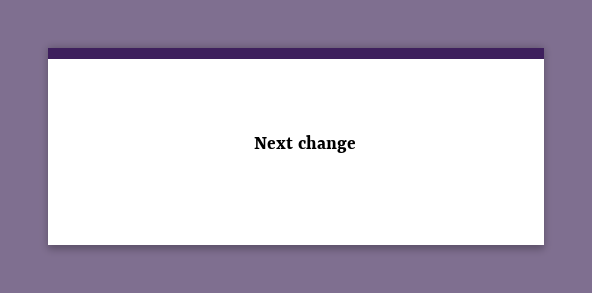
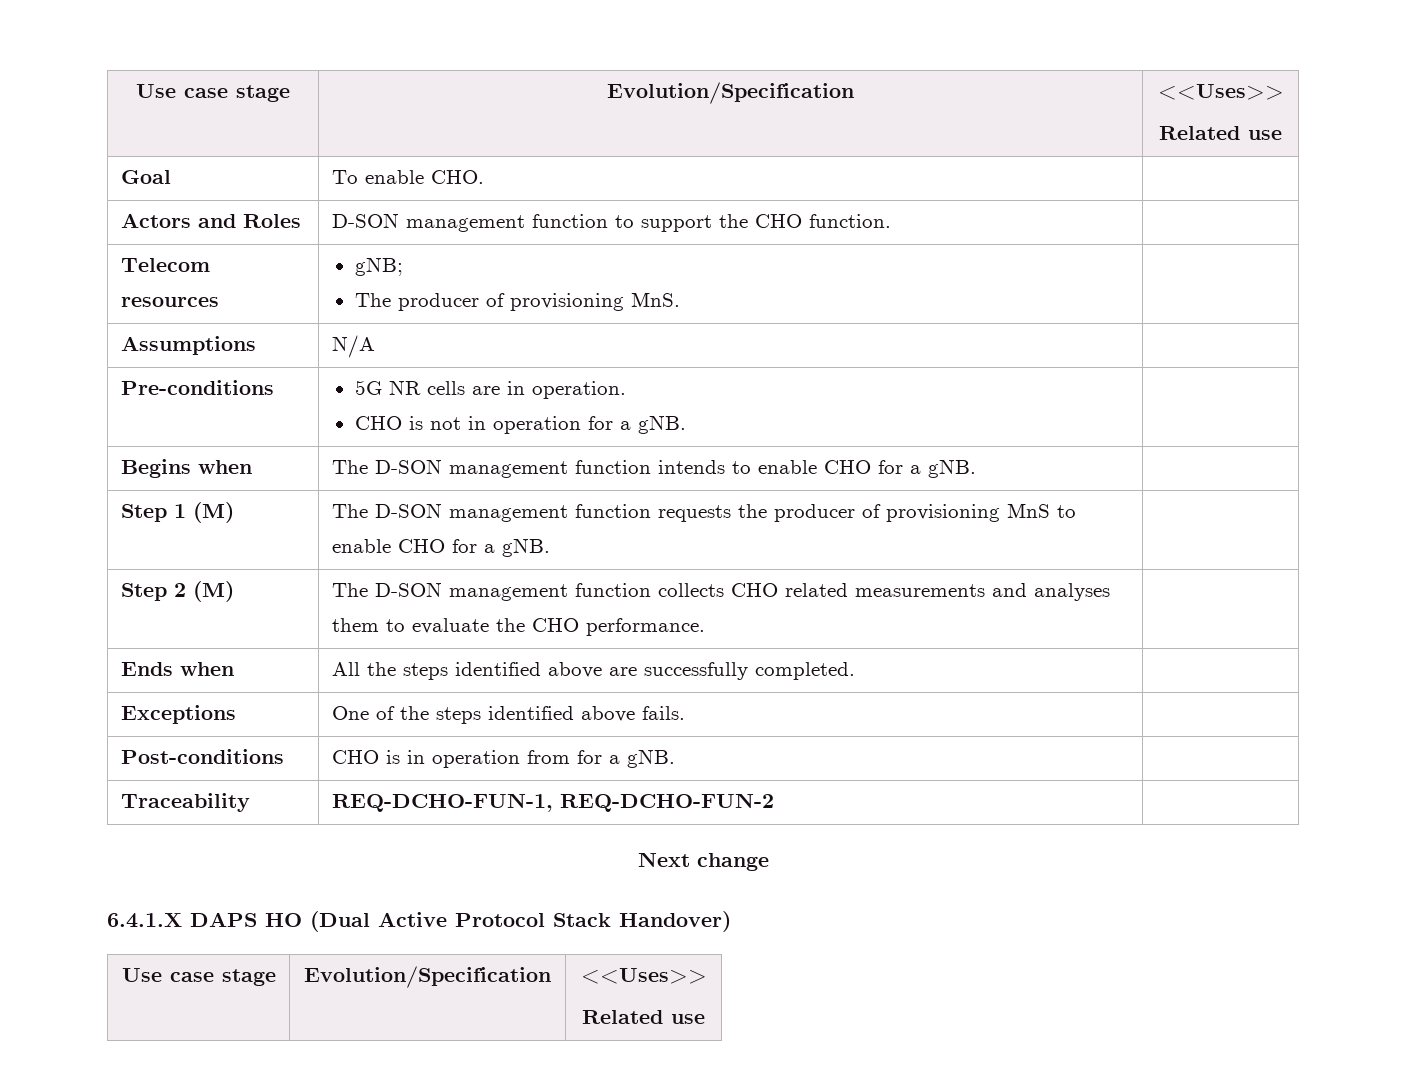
[253,135,357,153] Next change -> [136,84,290,102] [607,82,854,104] [1157,84,1284,100] [1159,126,1282,140] [121,170,172,184] [332,170,485,184] [121,213,302,228] [332,213,892,232] [121,258,211,272] [121,297,220,307] [354,257,403,276] [354,292,680,311] [121,336,257,355] [332,335,376,358] [121,380,275,395] [354,380,626,399] [354,415,686,434] [121,459,253,478] [332,459,977,478] [121,502,235,523] [332,503,1077,522] [332,538,551,557] [121,581,235,602] [332,582,1111,601] [332,618,706,636] [121,662,235,676] [332,662,856,680] [121,705,237,724] [332,706,686,724] [121,749,285,764] [332,749,676,768] [121,793,251,812] [332,793,775,812] [637,852,769,871] [107,911,731,932] [121,968,276,986] [304,966,551,988] [580,968,707,984] [582,1010,706,1024] Use case stage | Evolution/Specification | <<Uses>> // Related use // Goal | To enable CHO. | // Actors and Roles | D-SON management function to support the CHO function. | // Telecom resources | gNB; // The producer of provisioning MnS. | // Assumptions | N/A | // Pre-conditions | 5G NR cells are in operation. // CHO is not in operation for a gNB. | // Begins when | The D-SON management function intends to enable CHO for a gNB. | // Step 1 (M) | The D-SON management function requests the producer of provisioning MnS to enable CHO for a gNB. | // Step 2 (M) | The D-SON management function collects CHO related measurements and analyses them to evaluate the CHO performance. | // Ends when | All the steps identified above are successfully completed. | // Exceptions | One of the steps identified above fails. | // Post-conditions | CHO is in operation from for a gNB. | // Traceability | REQ-DCHO-FUN-1, REQ-DCHO-FUN-2 | // Next change // 6.4.1.X DAPS HO (Dual Active Protocol Stack Handover) // Use case stage | Evolution/Specification | <<Uses>> // Related use

